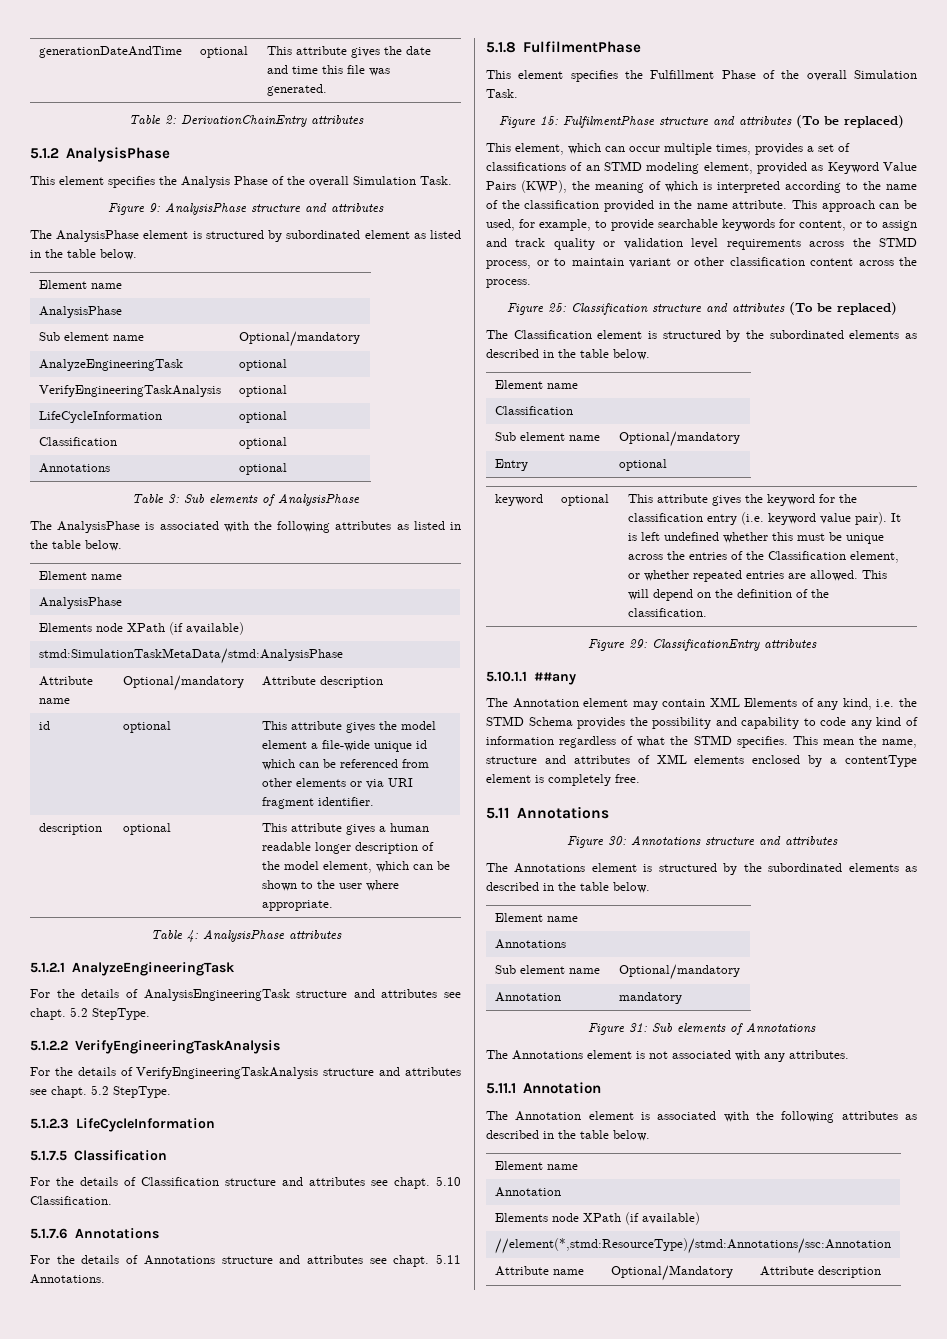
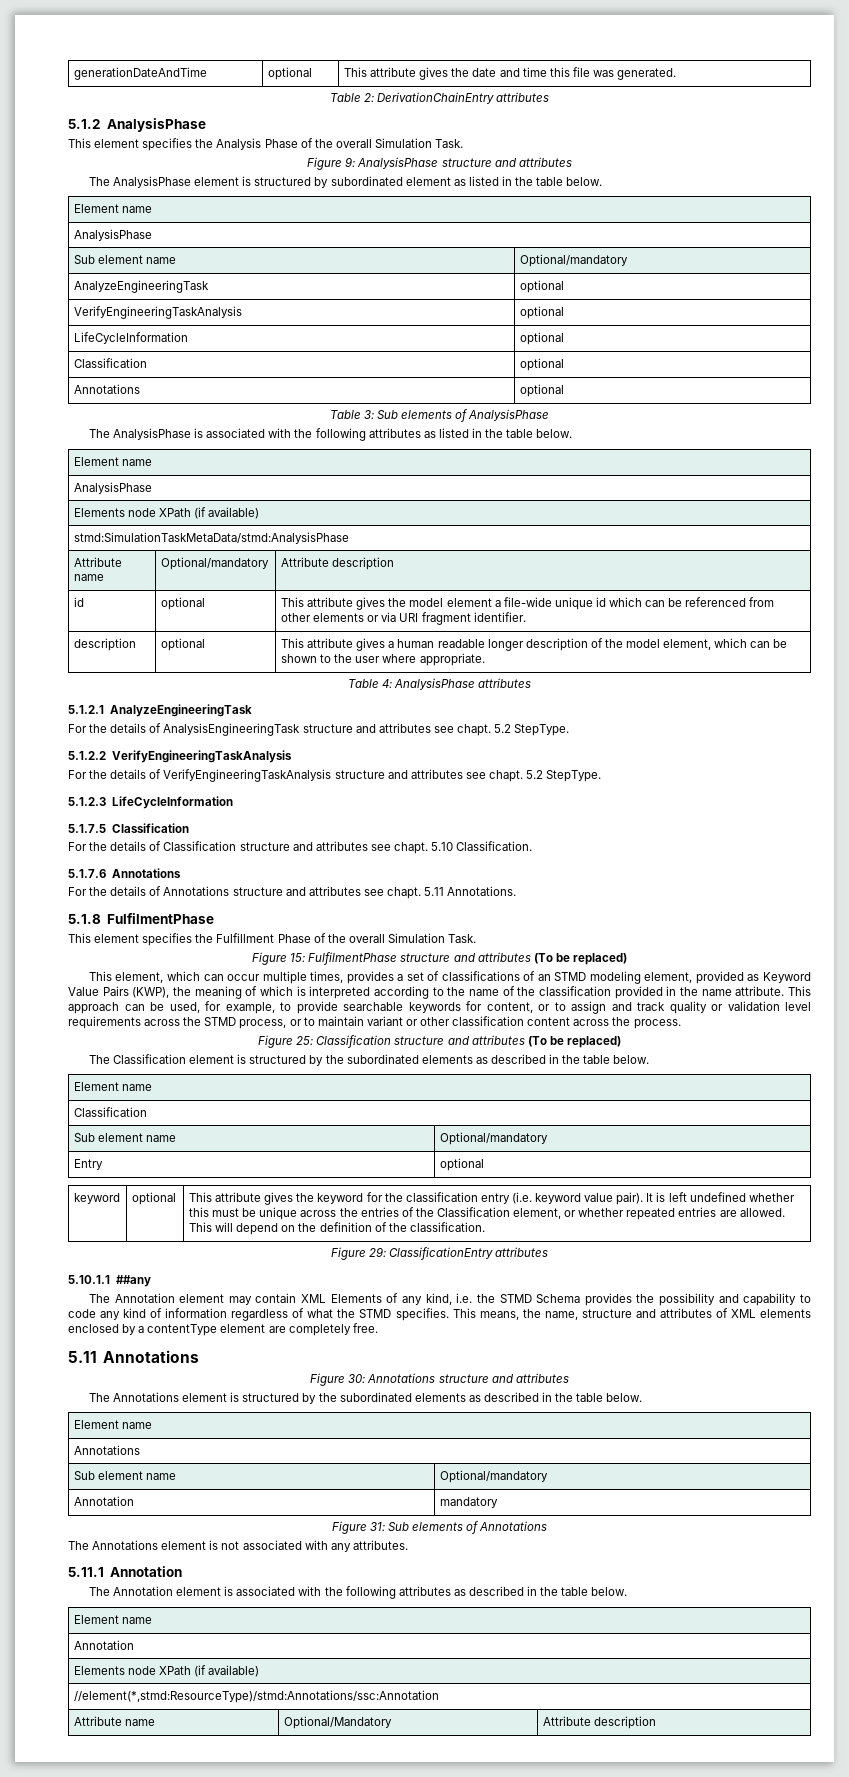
[822,739,854,745] mean -> [479,1311,519,1320] means,
[535,775,544,783] is -> [268,1326,286,1333] are

